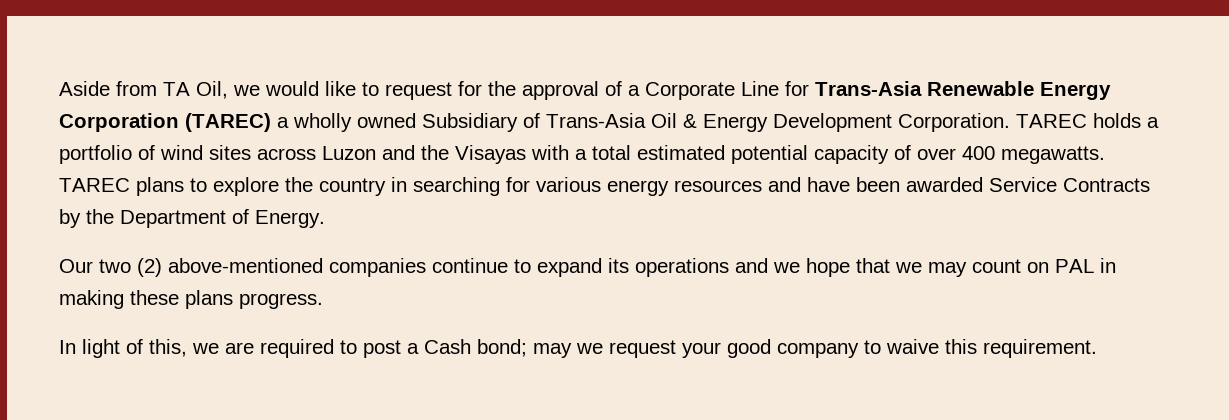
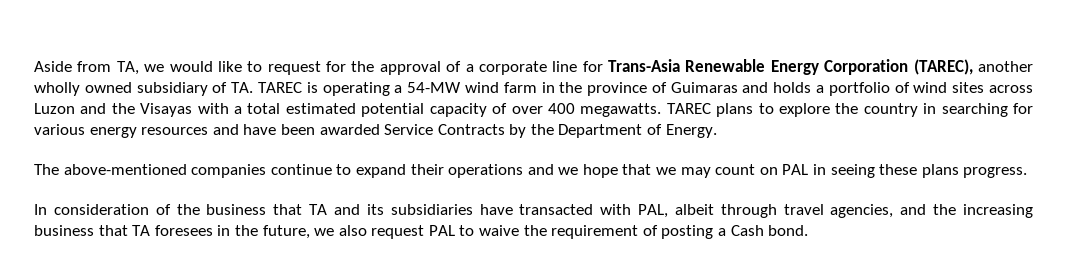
[163,81,228,99] TA Oil, -> [116,61,139,75] TA,
[645,81,779,100] Corporate Line -> [478,61,578,75] corporate line
[185,113,1087,132] (TAREC) a wholly owned Subsidiary of Trans-Asia Oil & Energy Development Corporation. TAREC -> [913,59,1034,75] [34,82,769,96] (TAREC), another wholly owned subsidiary of TA. TAREC is operating a 54-MW wind farm in the province of Guimaras and
[59,258,162,277] Our two (2) -> [34,164,59,175] The
[608,258,629,273] its -> [410,164,444,175] their
[59,290,124,309] making -> [830,164,875,178] seeing
[82,339,1097,358] light of this, we are required to post a Cash bond; may we request your good company to waive this requirement. -> [53,204,1034,218] [34,225,809,239] consideration of the business that TA and its subsidiaries have transacted with PAL, albeit through travel agencies, and the increasing business that TA foresees in the future, we also request PAL to waive the requirement of posting a Cash bond.

